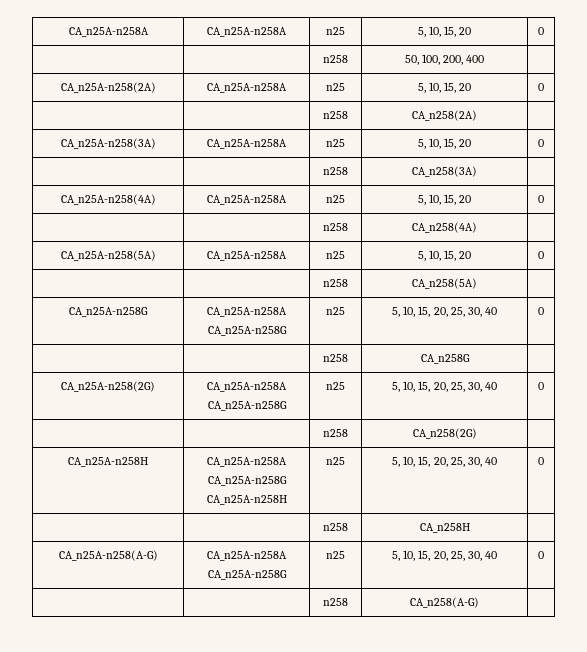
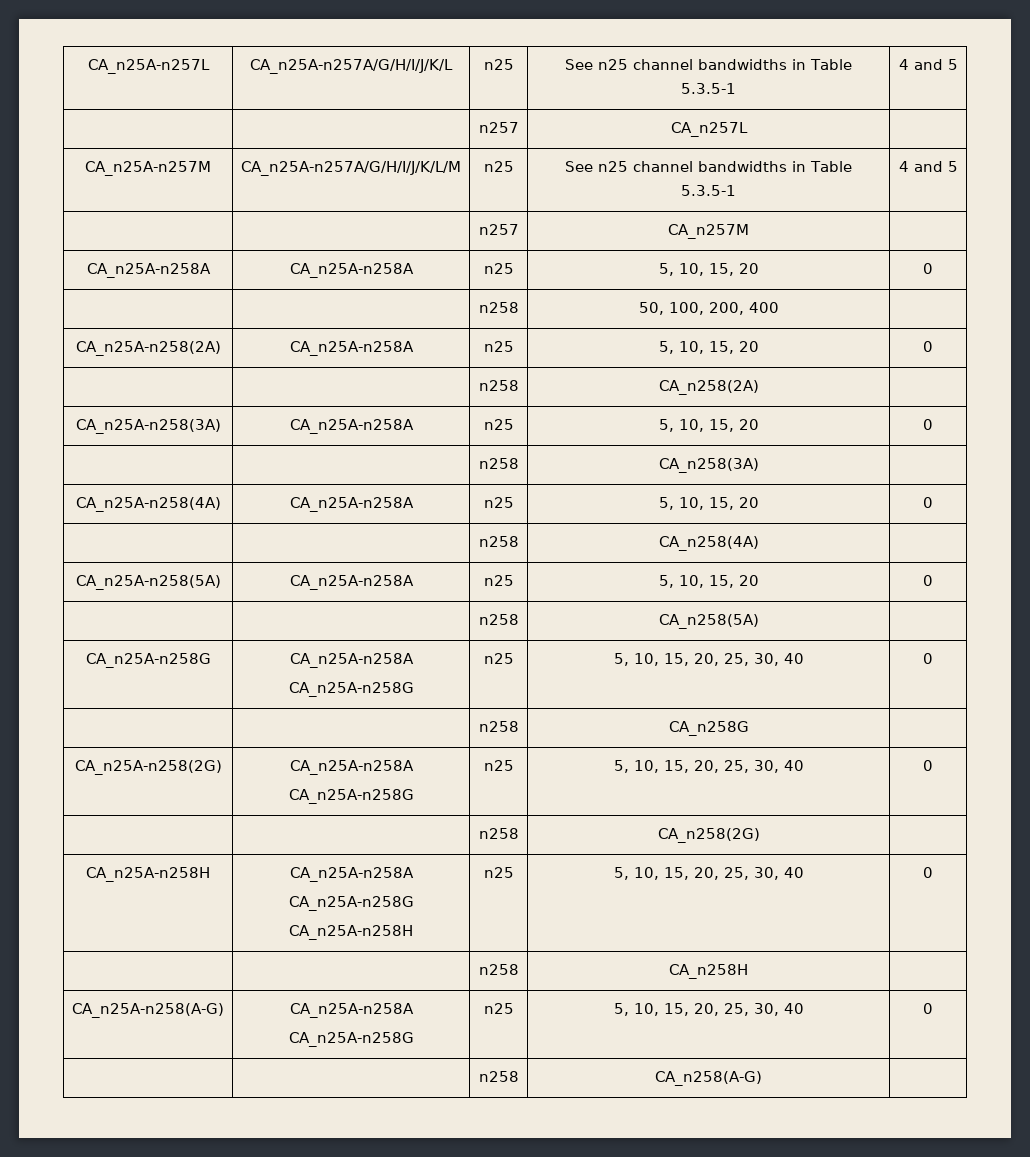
(68, 32) none -> [87,59,210,74] [250,59,453,74] [483,59,514,70] [565,59,853,70] [681,83,737,94] [898,59,958,70] [478,122,519,133] [670,122,748,137] [85,161,211,176] [241,161,461,176] [483,161,514,172] [565,161,853,172] [681,185,737,196] [898,161,958,172] [478,224,519,235] [668,224,750,239] CA_n25A-n257L | CA_n25A-n257A/G/H/I/J/K/L | n25 | See n25 channel bandwidths in Table 5.3.5-1 | 4 and 5 // | | n257 | CA_n257L | // CA_n25A-n257M | CA_n25A-n257A/G/H/I/J/K/L/M | n25 | See n25 channel bandwidths in Table 5.3.5-1 | 4 and 5 // | | n257 | CA_n257M | //

